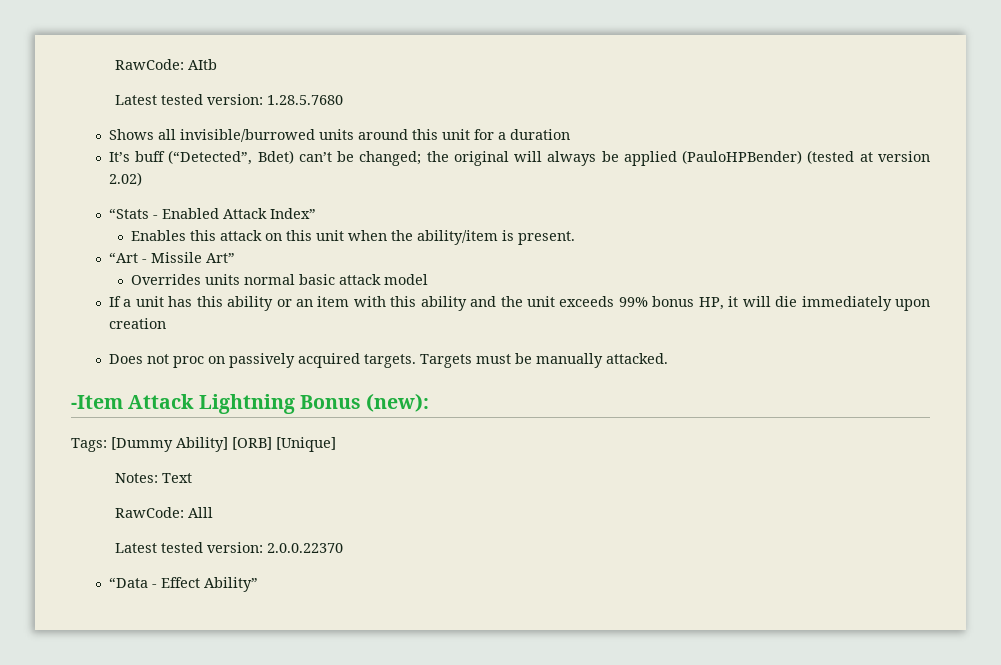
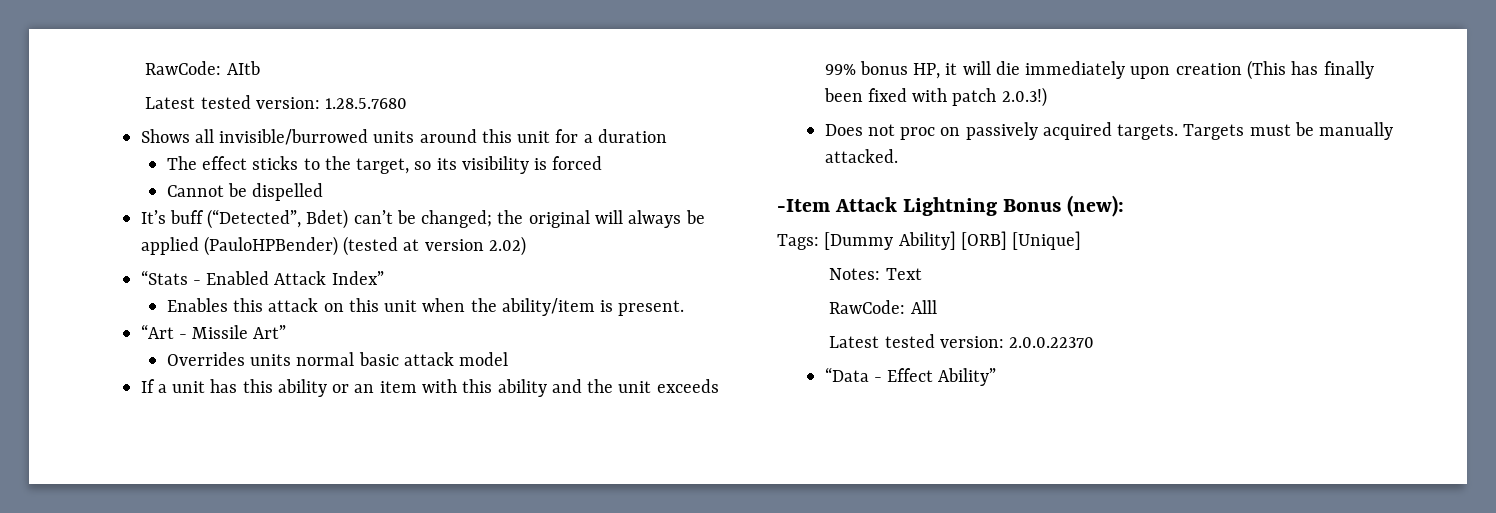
(570, 134) none -> [166,156,603,174] [166,183,324,201] // The effect sticks to the target, so its visibility is forced // Cannot be dispelled
(166, 323) none -> [1246,60,1374,80] [823,87,1047,107] (This has finally been fixed with patch 2.0.3!)

